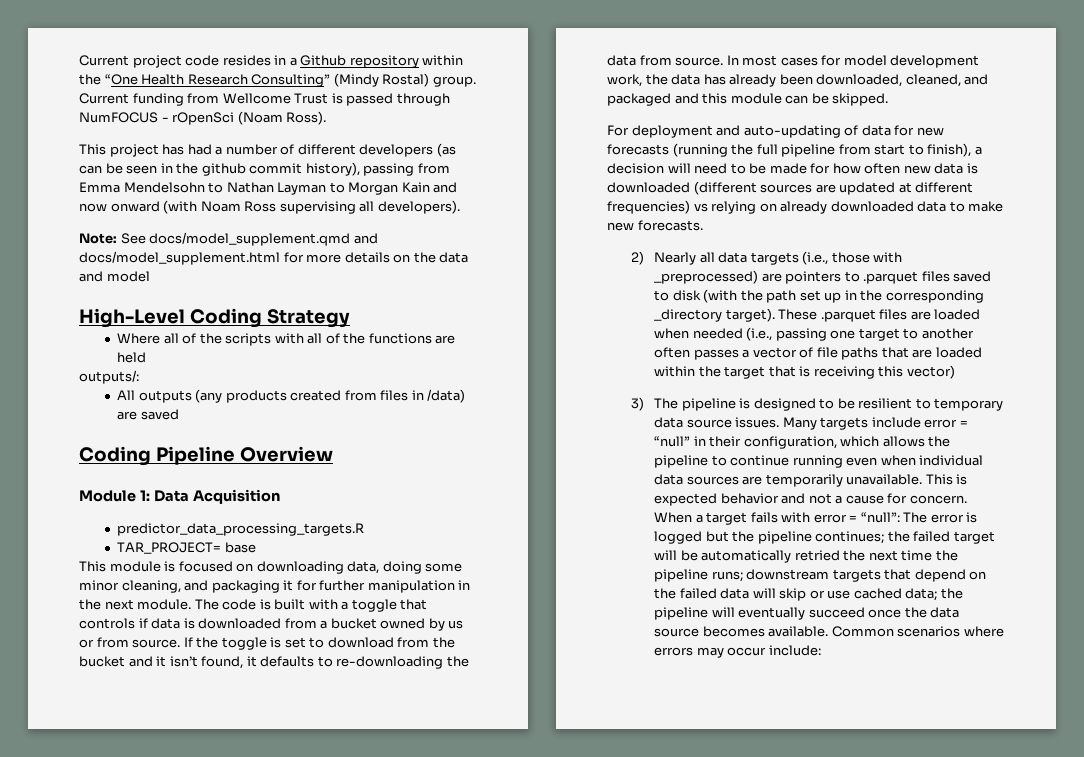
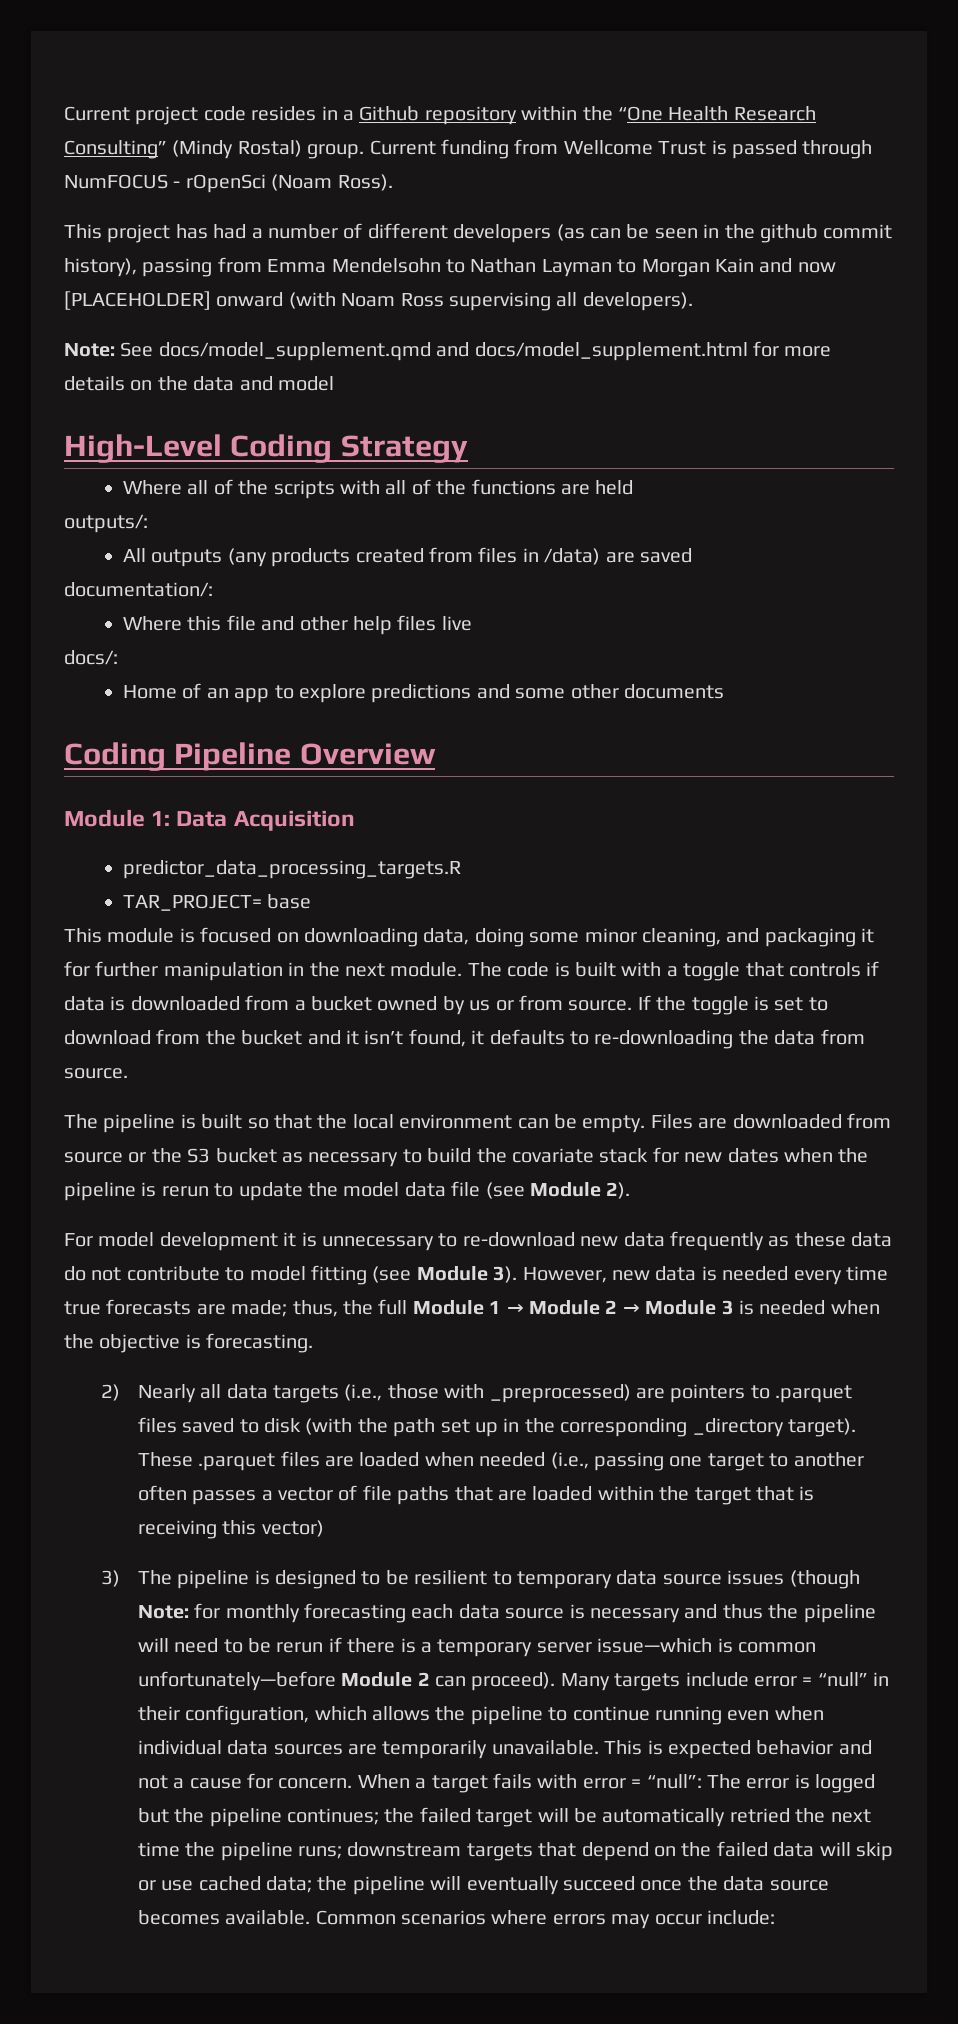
(107, 207) none -> [64,291,211,310] [PLACEHOLDER]
(179, 414) none -> [64,582,213,597] [122,615,472,635] [64,650,118,665] [122,683,724,703] // documentation/: // Where this file and other help files live // docs/: // Home of an app to explore predictions and some other documents
[726,55,980,68] [607,74,989,87] [607,93,889,106] [607,125,944,138] [607,143,982,157] [607,163,978,174] [607,181,974,195] [607,200,1004,214] [607,220,703,231] In most cases for model development work, the data has already been downloaded, cleaned, and packaged and this module can be skipped. // For deployment and auto-updating of data for new forecasts (running the full pipeline from start to finish), a decision will need to be made for how often new data is downloaded (different sources are updated at different frequencies) vs relying on already downloaded data to make new forecasts. -> [64,1113,891,1133] [64,1147,869,1167] [64,1181,631,1201] [64,1231,893,1251] [64,1265,888,1285] [64,1299,880,1317] [64,1333,314,1353] // The pipeline is built so that the local environment can be empty. Files are downloaded from source or the S3 bucket as necessary to build the covariate stack for new dates when the pipeline is rerun to update the model data file (see Module 2). // For model development it is unnecessary to re-download new data frequently as these data do not contribute to model fitting (see Module 3). However, new data is needed every time true forecasts are made; thus, the full Module 1 → Module 2 → Module 3 is needed when the objective is forecasting.
[735,417,780,428] issues. -> [727,1570,860,1589] [137,1603,876,1623] [137,1637,817,1657] [137,1671,556,1691] issues (though Note: for monthly forecasting each data source is necessary and thus the pipeline will need to be rerun if there is a temporary server issue—which is common unfortunately—before Module 2 can proceed).

